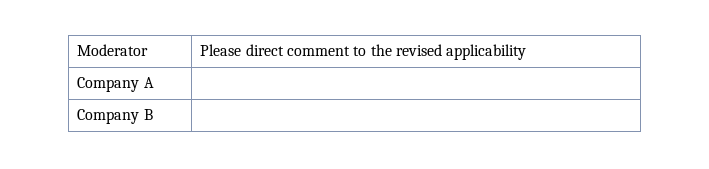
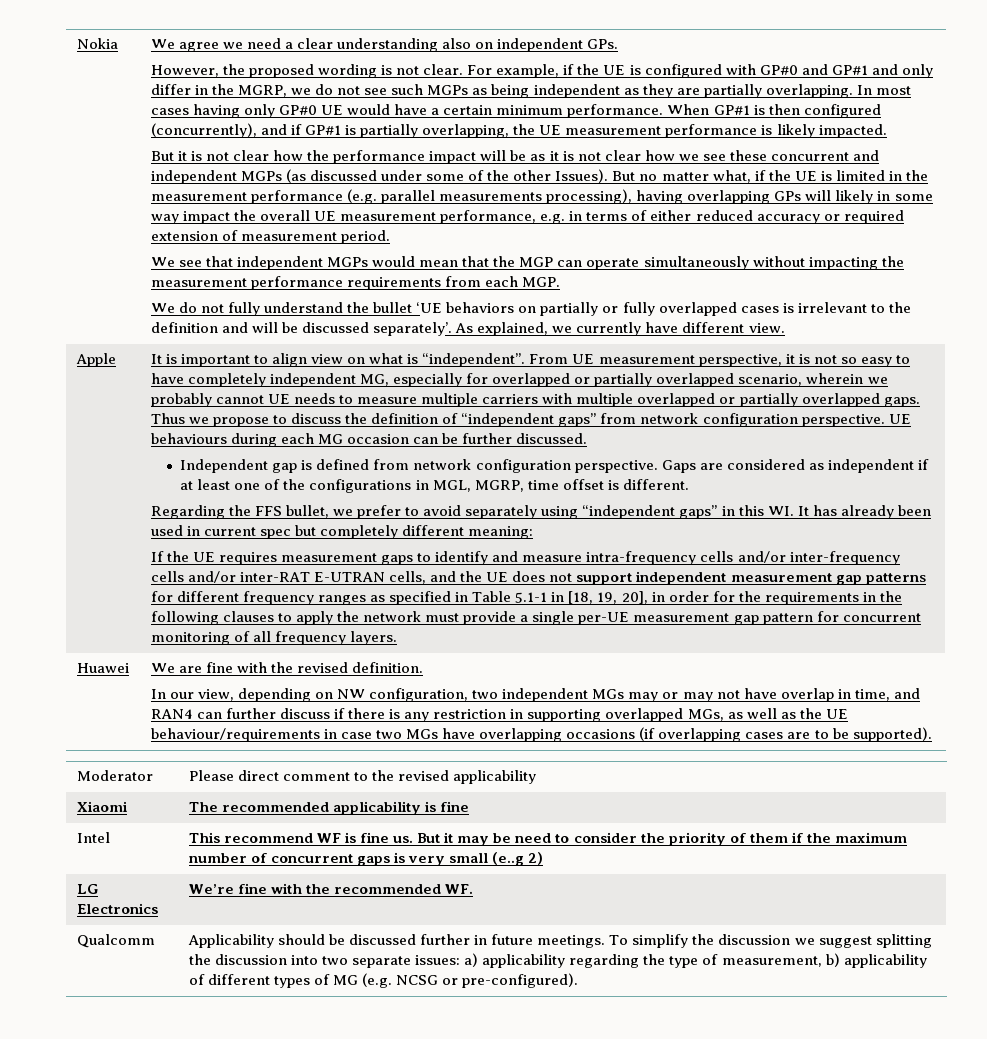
(77, 50) none -> [76,38,118,49] [150,38,619,52] [150,64,933,78] [150,84,911,98] [150,104,881,118] [150,123,887,138] [150,150,879,164] [150,169,928,184] [150,189,933,204] [150,210,904,224] [150,230,391,244] [150,256,904,270] [150,276,561,290] [150,302,911,316] [150,322,785,336] [75,353,116,367] [150,353,910,367] [150,373,888,387] [150,393,920,407] [150,413,911,427] [150,433,588,447] [180,459,929,473] [180,479,689,493] [150,505,931,519] [150,525,534,539] [150,551,900,565] [150,571,926,585] [150,591,902,605] [150,611,921,625] [150,631,398,645] [76,663,129,673] [150,662,424,673] [150,688,920,702] [150,708,848,722] [150,727,932,742] Nokia | We agree we need a clear understanding also on independent GPs. // However, the proposed wording is not clear. For example, if the UE is configured with GP#0 and GP#1 and only differ in the MGRP, we do not see such MGPs as being independent as they are partially overlapping. In most cases having only GP#0 UE would have a certain minimum performance. When GP#1 is then configured (concurrently), and if GP#1 is partially overlapping, the UE measurement performance is likely impacted. // But it is not clear how the performance impact will be as it is not clear how we see these concurrent and independent MGPs (as discussed under some of the other Issues). But no matter what, if the UE is limited in the measurement performance (e.g. parallel measurements processing), having overlapping GPs will likely in some way impact the overall UE measurement performance, e.g. in terms of either reduced accuracy or required extension of measurement period. // We see that independent MGPs would mean that the MGP can operate simultaneously without impacting the measurement performance requirements from each MGP. // We do not fully understand the bullet ‘UE behaviors on partially or fully overlapped cases is irrelevant to the definition and will be discussed separately’. As explained, we currently have different view. // Apple | It is important to align view on what is “independent”. From UE measurement perspective, it is not so easy to have completely independent MG, especially for overlapped or partially overlapped scenario, wherein we probably cannot UE needs to measure multiple carriers with multiple overlapped or partially overlapped gaps. Thus we propose to discuss the definition of “independent gaps” from network configuration perspective. UE behaviours during each MG occasion can be further discussed. // Independent gap is defined from network configuration perspective. Gaps are considered as independent if at least one of the configurations in MGL, MGRP, time offset is different. // Regarding the FFS bullet, we prefer to avoid separately using “independent gaps” in this WI. It has already been used in current spec but completely different meaning: // If the UE requires measurement gaps to identify and measure intra-frequency cells and/or inter-frequency cells and/or inter-RAT E-UTRAN cells, and the UE does not support independent measurement gap patterns for different frequency ranges as specified in Table 5.1-1 in [18, 19, 20], in order for the requirements in the following clauses to apply the network must provide a single per-UE measurement gap pattern for concurrent monitoring of all frequency layers. // Huawei | We are fine with the revised definition. // In our view, depending on NW configuration, two independent MGs may or may not have overlap in time, and RAN4 can further discuss if there is any restriction in supporting overlapped MGs, as well as the UE behaviour/requirements in case two MGs have overlapping occasions (if overlapping cases are to be supported). //
[77,77,154,92] [77,109,153,124] Company A | // Company B | -> [76,801,128,812] [188,801,470,815] [76,832,110,843] [188,832,907,846] [188,852,544,866] [76,884,98,894] [76,903,158,914] [188,883,474,894] [76,934,155,948] [187,934,932,948] [188,953,927,968] [188,973,579,988] Xiaomi | The recommended applicability is fine // Intel | This recommend WF is fine us. But it may be need to consider the priority of them if the maximum number of concurrent gaps is very small (e..g 2) // LG Electronics | We’re fine with the recommended WF. // Qualcomm | Applicability should be discussed further in future meetings. To simplify the discussion we suggest splitting the discussion into two separate issues: a) applicability regarding the type of measurement, b) applicability of different types of MG (e.g. NCSG or pre-configured).

